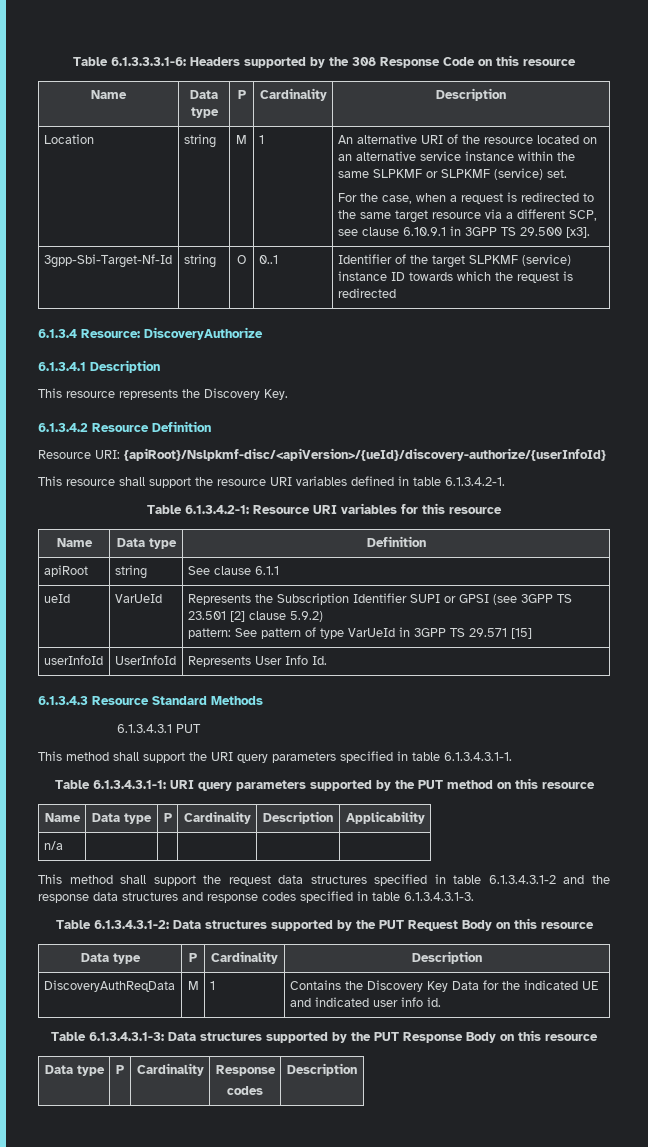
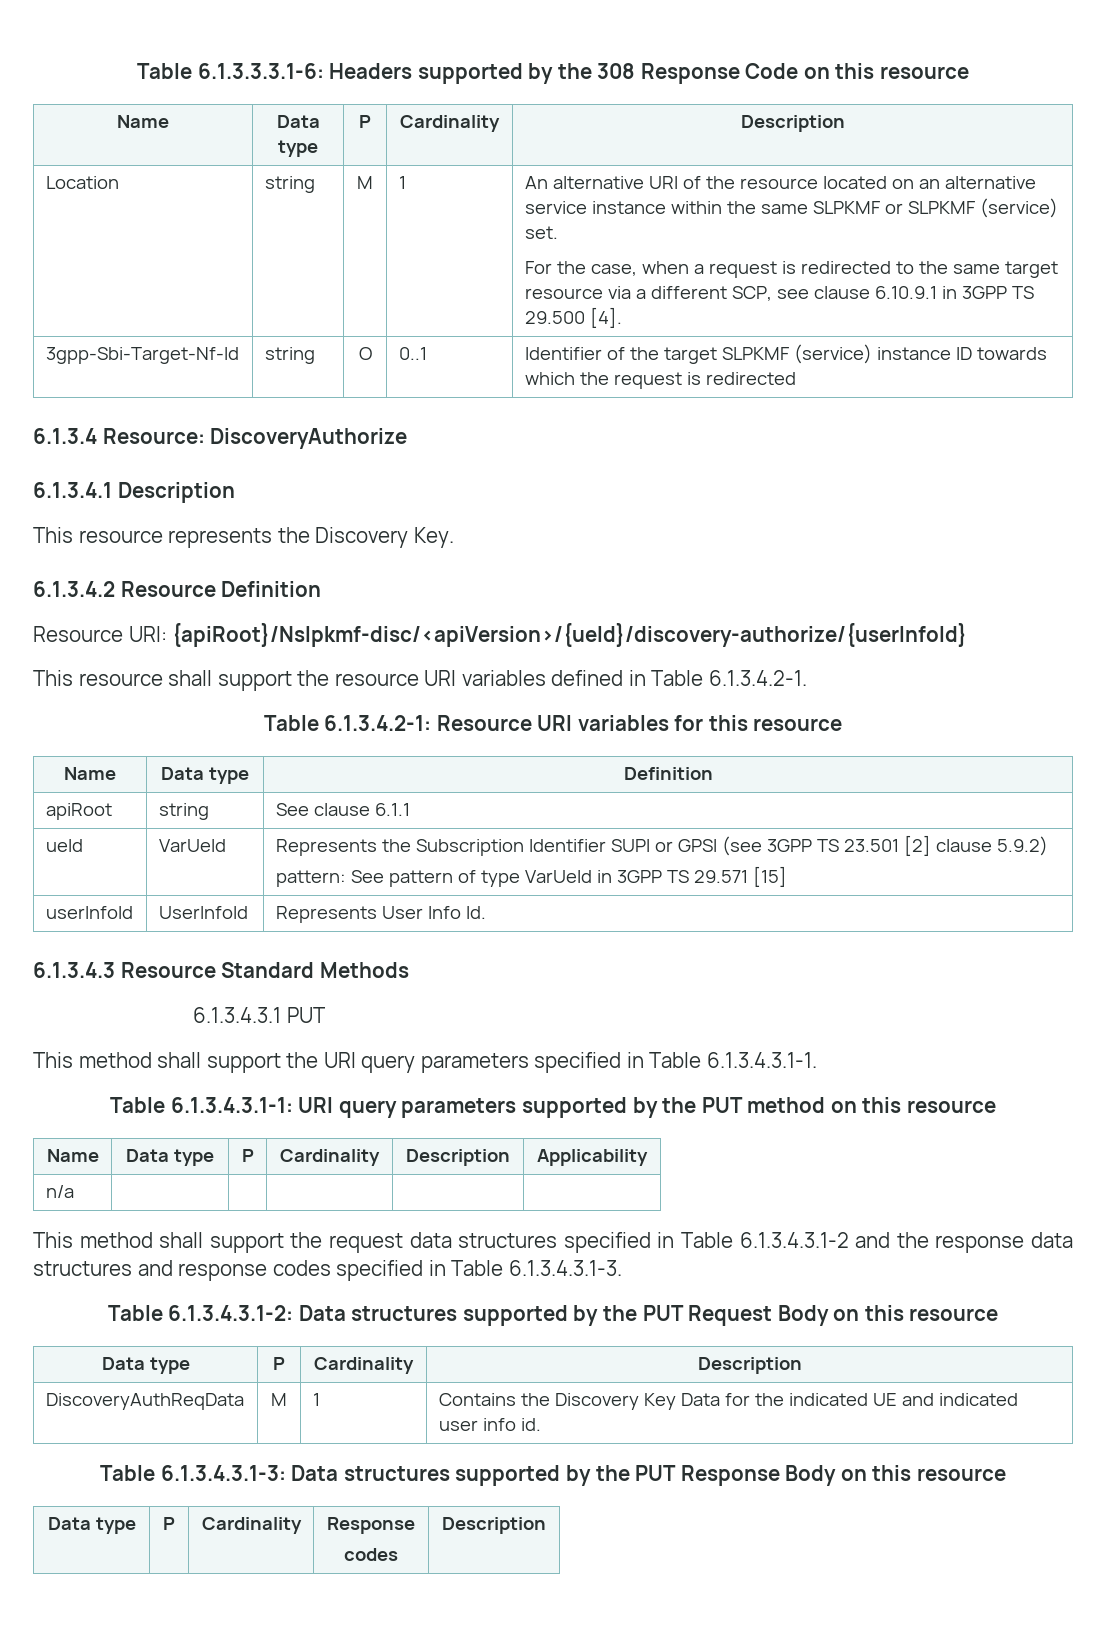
[565,227,590,238] [x3]. -> [589,307,622,328] [4].
[413,477,441,486] table -> [651,670,704,686] Table
[412,752,440,761] table -> [649,1052,702,1068] Table
[453,875,482,884] table -> [681,1232,734,1248] Table
[372,892,400,901] table -> [451,1260,504,1276] Table

